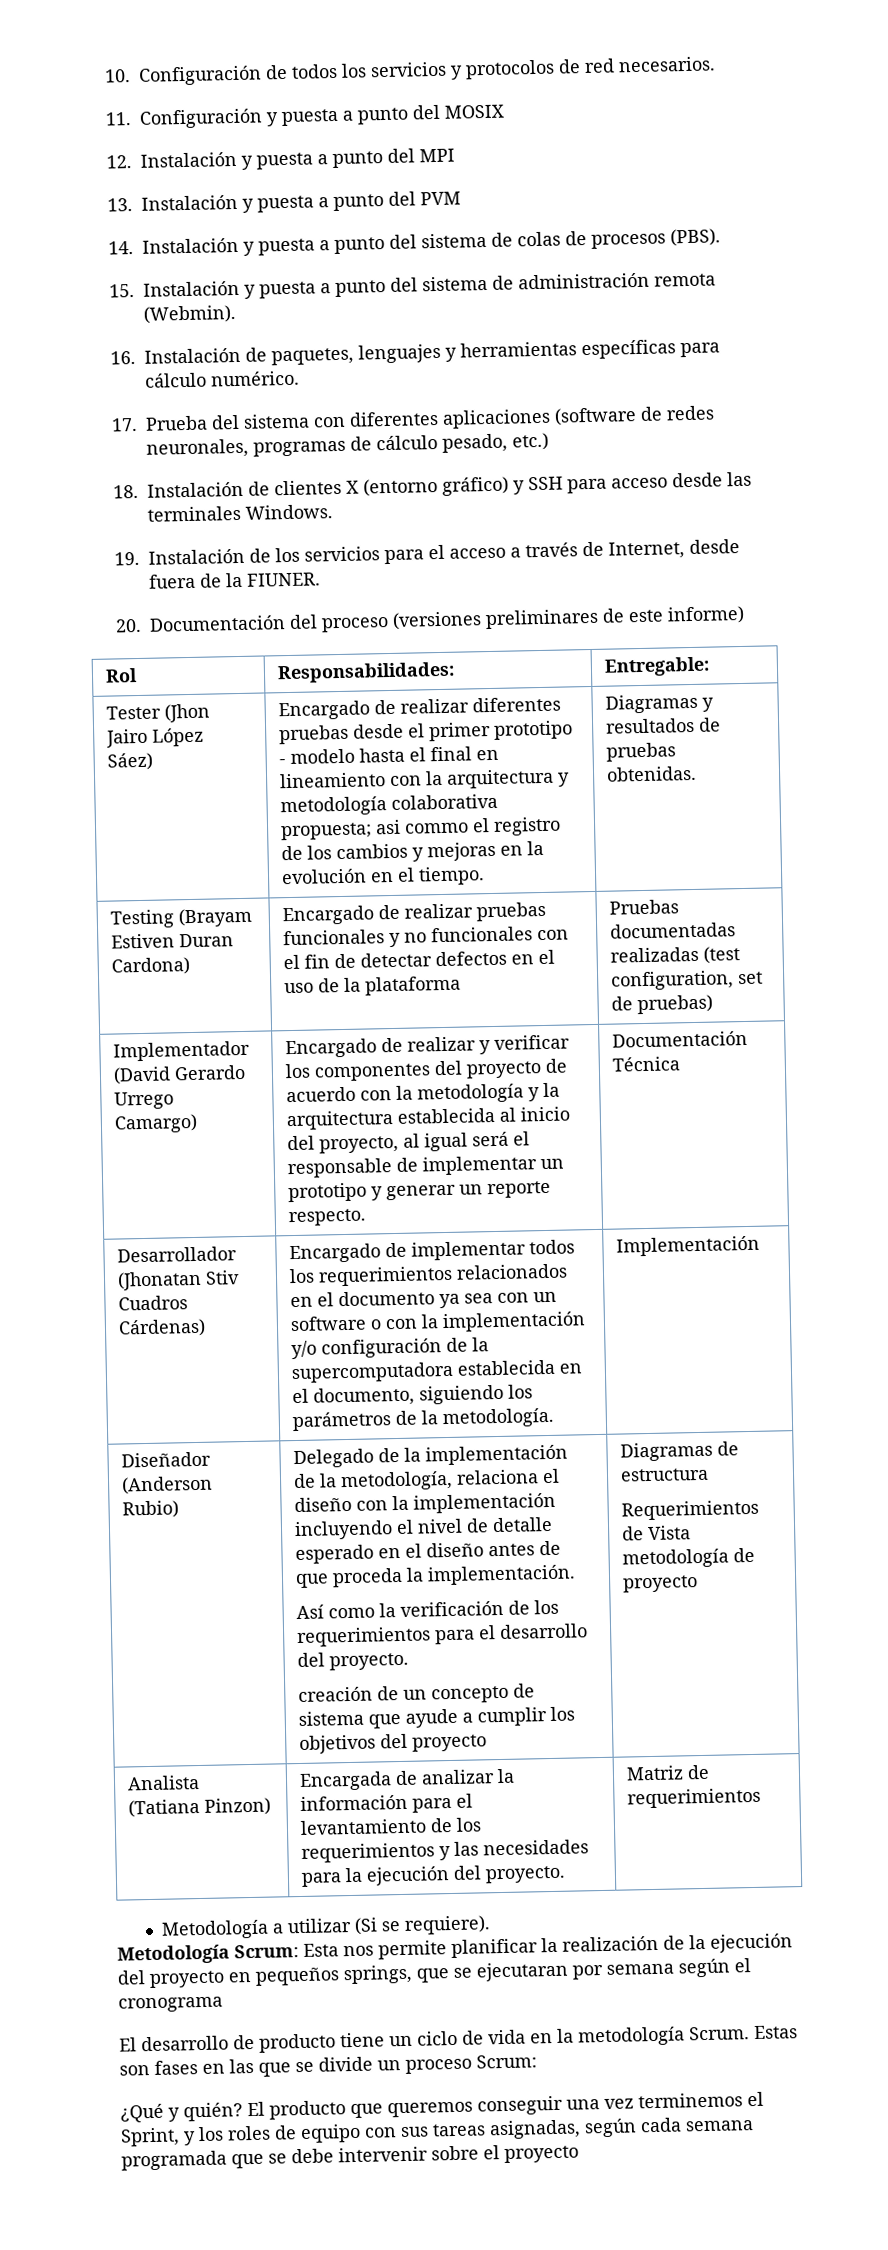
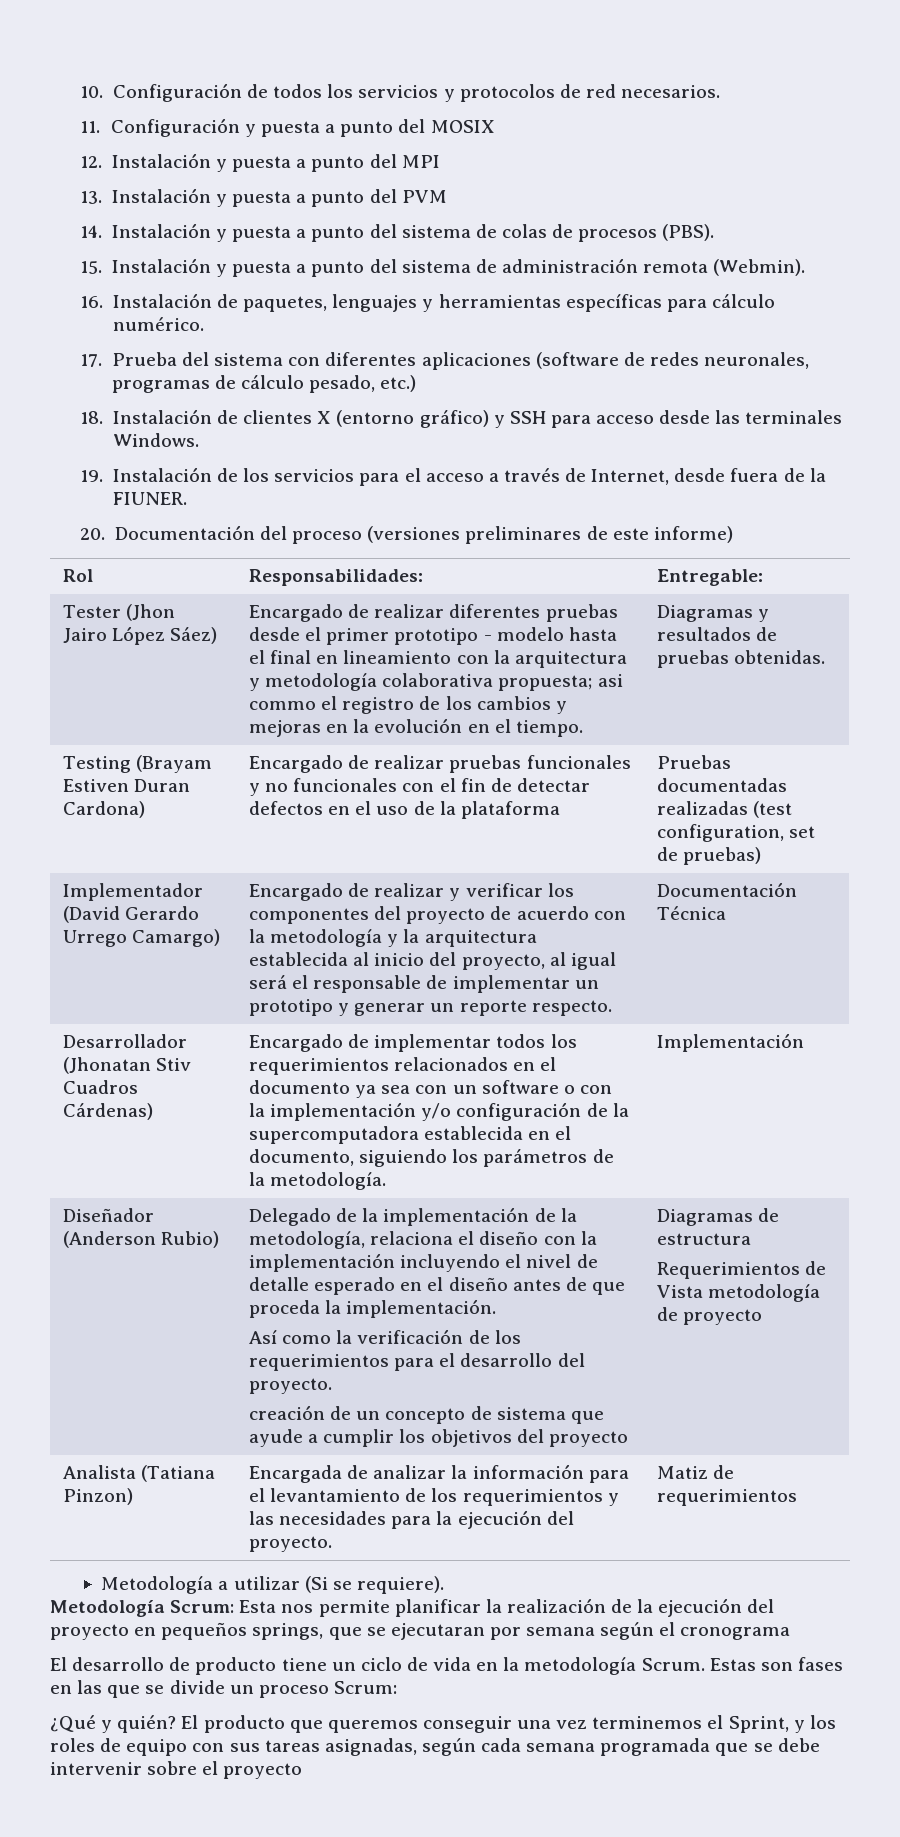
[626,1765,685,1781] Matriz -> [657,1466,709,1479] Matiz

